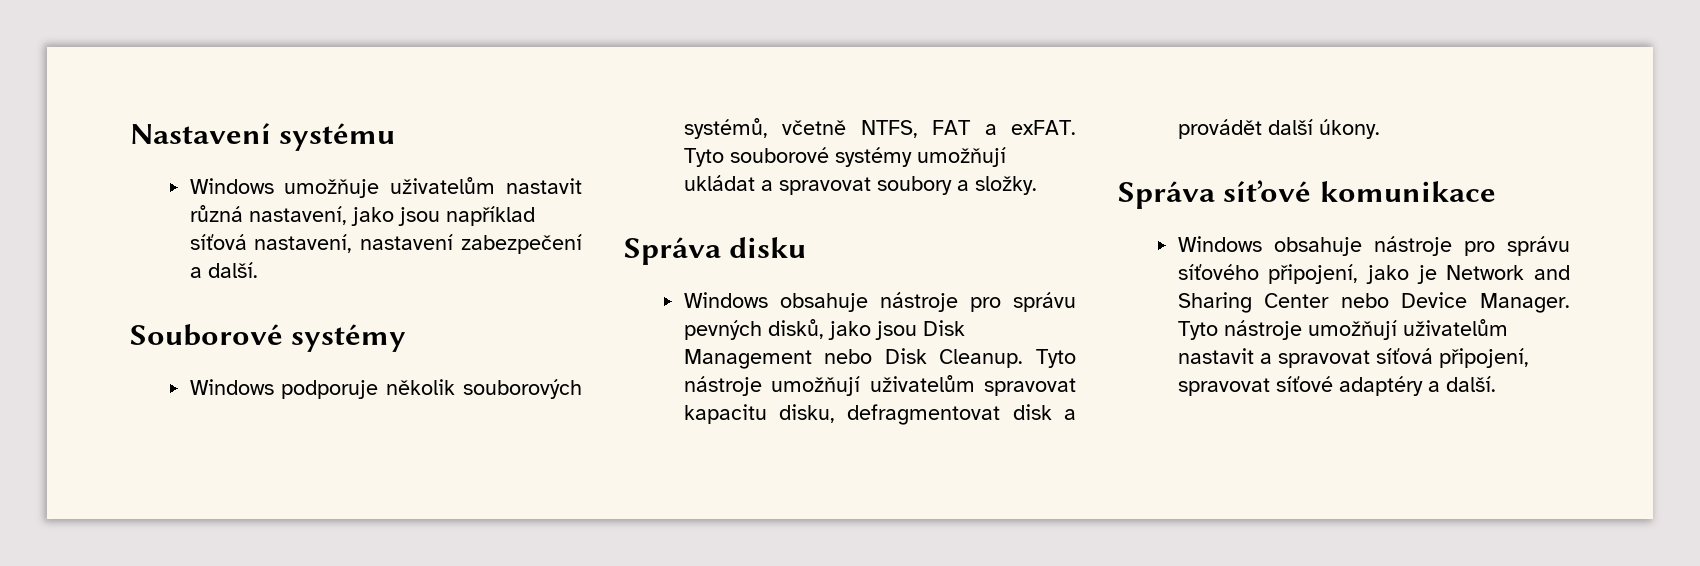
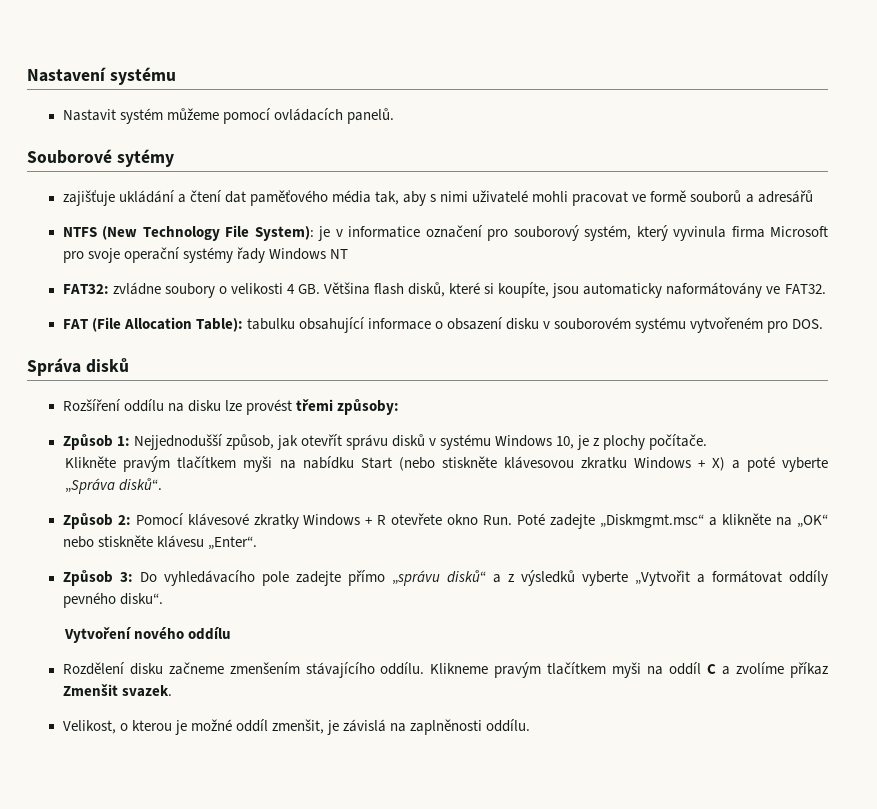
[189,177,582,198] [189,205,535,226] [189,234,582,254] [189,262,258,278] [130,324,407,352] [189,379,582,399] [683,118,1076,139] [683,147,1006,167] [683,175,1037,195] [624,237,807,265] [683,292,1076,312] [683,319,965,340] [683,348,1076,369] [683,375,1076,396] [683,404,1076,425] [1177,119,1380,139] [1118,180,1496,209] [1177,236,1570,256] [1177,264,1570,284] [1177,292,1570,313] [1177,319,1508,340] [1177,348,1529,368] [1177,376,1496,396] Windows umožňuje uživatelům nastavit různá nastavení, jako jsou například síťová nastavení, nastavení zabezpečení a další. // Souborové systémy // Windows podporuje několik souborových systémů, včetně NTFS, FAT a exFAT. Tyto souborové systémy umožňují ukládat a spravovat soubory a složky. // Správa disku // Windows obsahuje nástroje pro správu pevných disků, jako jsou Disk Management nebo Disk Cleanup. Tyto nástroje umožňují uživatelům spravovat kapacitu disku, defragmentovat disk a provádět další úkony. // Správa síťové komunikace // Windows obsahuje nástroje pro správu síťového připojení, jako je Network and Sharing Center nebo Device Manager. Tyto nástroje umožňují uživatelům nastavit a spravovat síťová připojení, spravovat síťové adaptéry a další. -> [62,108,394,124] [27,149,174,167] [62,190,813,206] [62,225,828,241] [62,247,348,263] [62,282,826,298] [62,317,824,333] [27,358,129,376] [62,399,400,415] [62,434,708,450] [65,456,829,472] [65,478,163,494] [62,513,829,529] [62,535,257,550] [62,570,829,586] [62,592,163,608] [64,627,232,643] [62,662,828,678] [62,684,172,697] [62,719,531,735] Nastavit systém můžeme pomocí ovládacích panelů. // Souborové sytémy // zajišťuje ukládání a čtení dat paměťového média tak, aby s nimi uživatelé mohli pracovat ve formě souborů a adresářů // NTFS (New Technology File System): je v informatice označení pro souborový systém, který vyvinula firma Microsoft pro svoje operační systémy řady Windows NT // FAT32: zvládne soubory o velikosti 4 GB. Většina flash disků, které si koupíte, jsou automaticky naformátovány ve FAT32. // FAT (File Allocation Table): tabulku obsahující informace o obsazení disku v souborovém systému vytvořeném pro DOS. // Správa disků // Rozšíření oddílu na disku lze provést třemi způsoby: // Způsob 1: Nejjednodušší způsob, jak otevřít správu disků v systému Windows 10, je z plochy počítače. // Klikněte pravým tlačítkem myši na nabídku Start (nebo stiskněte klávesovou zkratku Windows + X) a poté vyberte „Správa disků“. // Způsob 2: Pomocí klávesové zkratky Windows + R otevřete okno Run. Poté zadejte „Diskmgmt.msc“ a klikněte na „OK“ nebo stiskněte klávesu „Enter“. // Způsob 3: Do vyhledávacího pole zadejte přímo „správu disků“ a z výsledků vyberte „Vytvořit a formátovat oddíly pevného disku“. // Vytvoření nového oddílu // Rozdělení disku začneme zmenšením stávajícího oddílu. Klikneme pravým tlačítkem myši na oddíl C a zvolíme příkaz Zmenšit svazek. // Velikost, o kterou je možné oddíl zmenšit, je závislá na zaplněnosti oddílu.

